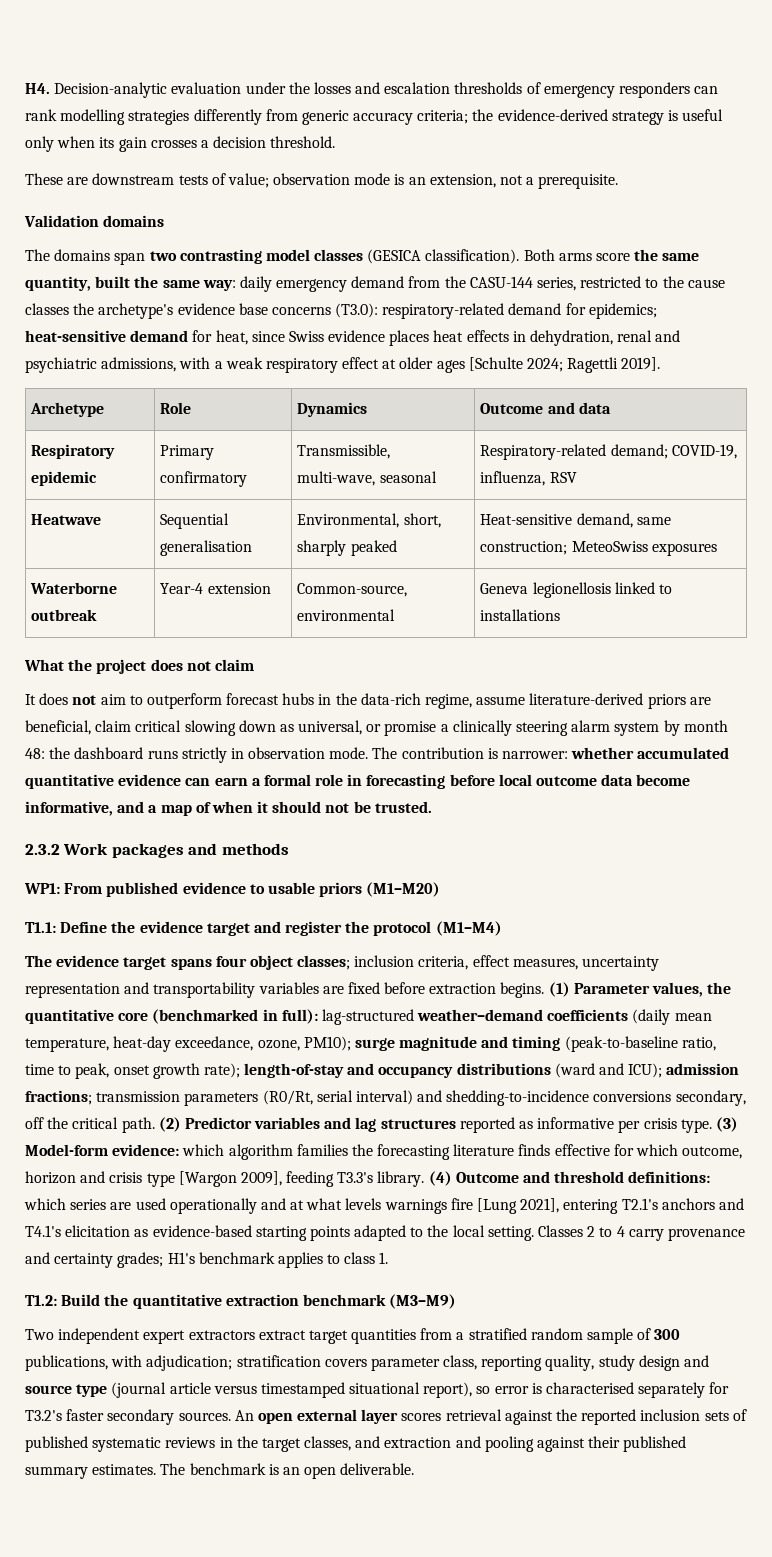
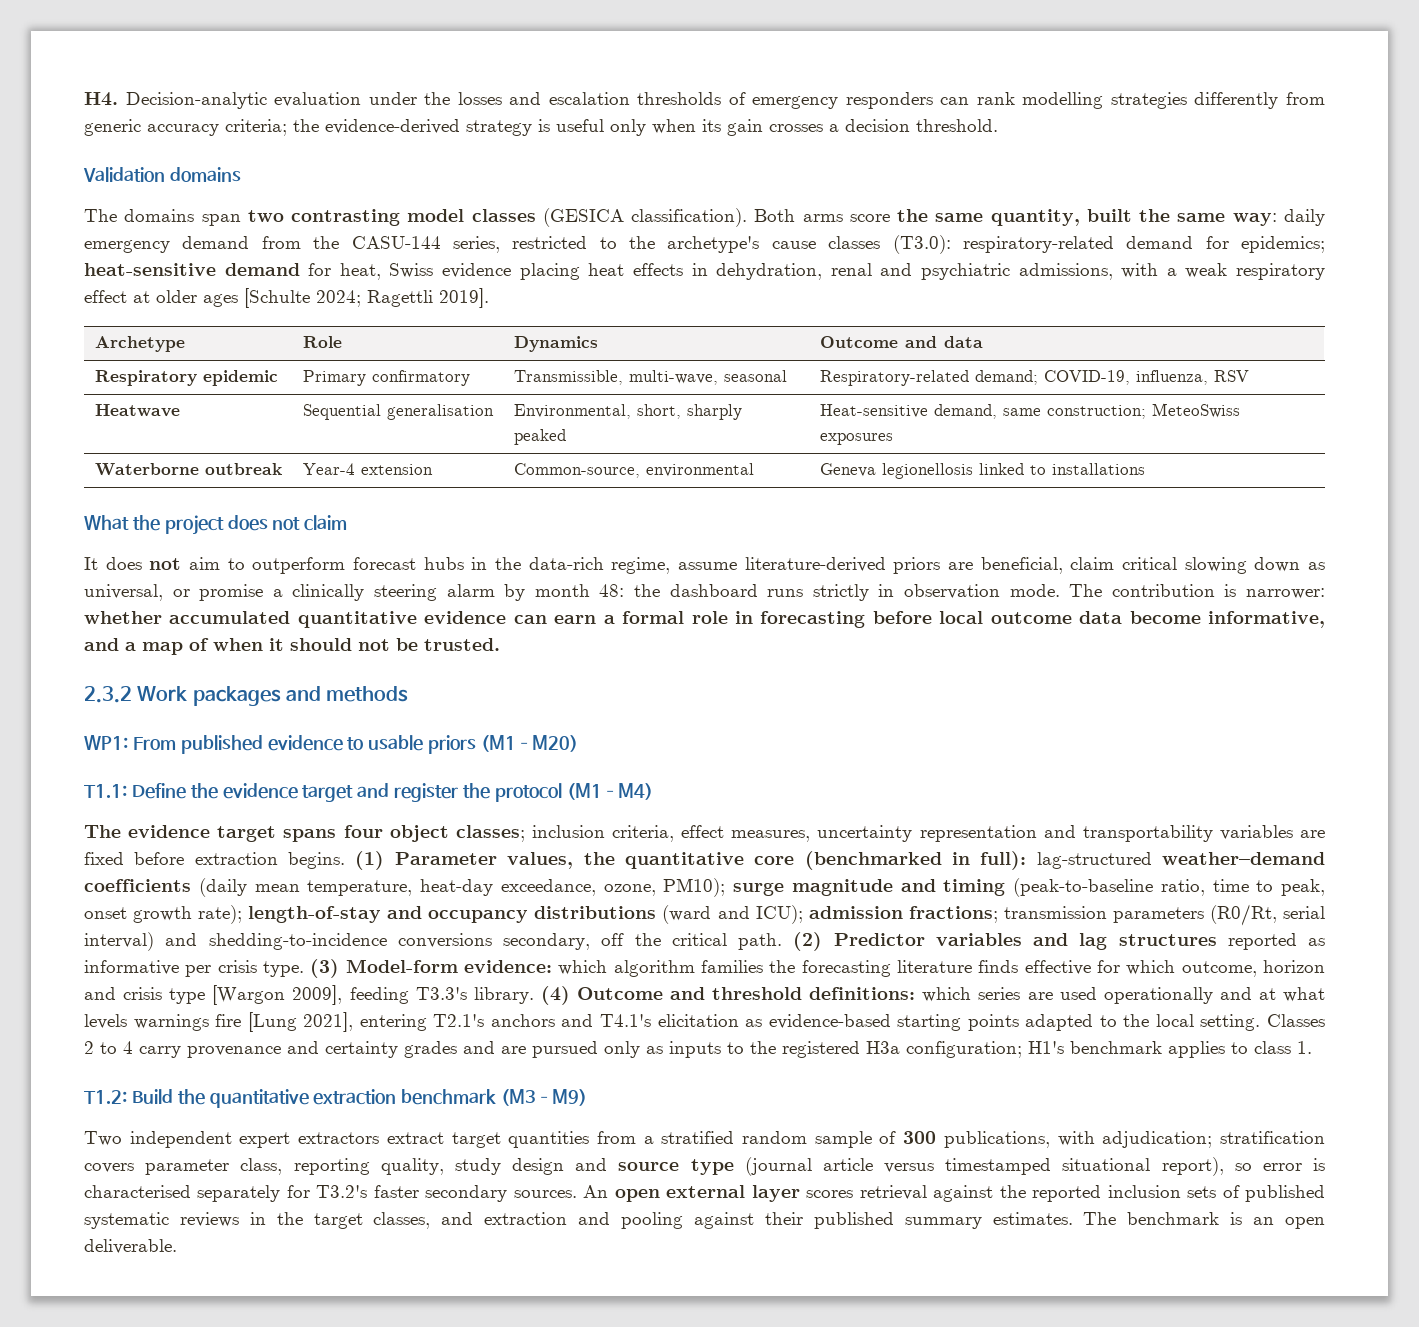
[25,173,619,189] // These are downstream tests of value; observation mode is an extension, not a prerequisite. -> (998, 125) none
(684, 282) none -> [667,236,760,253] archetype's
[73,303,331,319] the archetype's evidence base concerns -> (881, 242) none
[251,331,285,342] since -> (381, 271) none
[389,330,430,346] places -> [519,263,580,280] placing
[614,722,660,736] system -> (495, 590) none
[117,1252,164,1268] grades; -> [404,1041,1022,1058] grades and are pursued only as inputs to the registered H3a configuration;

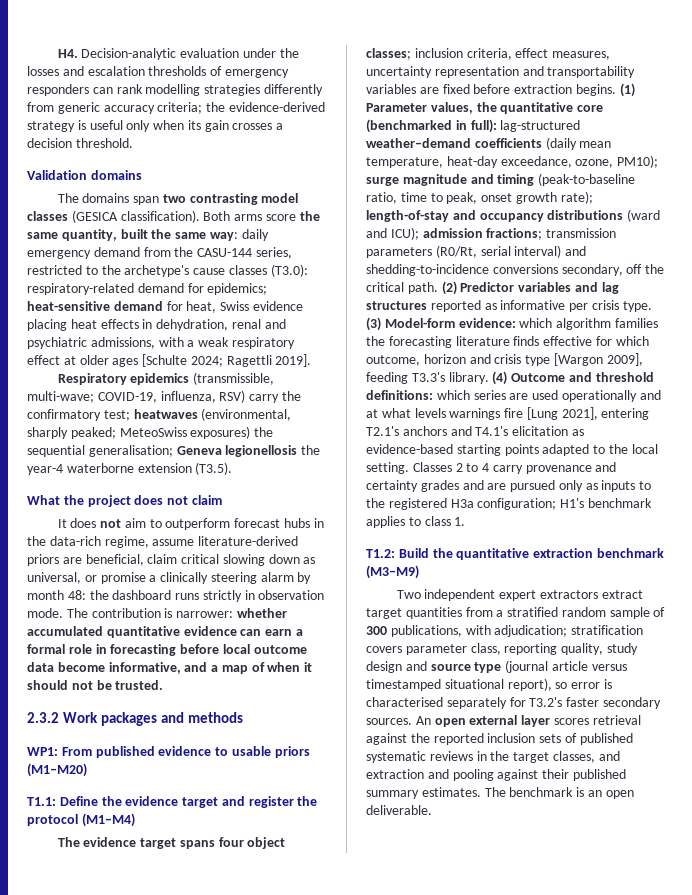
[94,336,185,352] [302,336,342,348] [513,336,598,352] [819,336,983,348] [94,370,278,386] [302,370,470,386] [513,370,787,385] [819,370,1249,386] [94,404,180,417] [302,404,494,420] [513,404,742,420] [513,429,566,445] [819,403,1240,419] [819,433,893,445] [94,463,282,476] [302,463,433,475] [513,463,754,478] [819,463,1145,479] // Archetype | Role | Dynamics | Outcome and data // Respiratory epidemic | Primary confirmatory | Transmissible, multi-wave, seasonal | Respiratory-related demand; COVID-19, influenza, RSV // Heatwave | Sequential generalisation | Environmental, short, sharply peaked | Heat-sensitive demand, same construction; MeteoSwiss exposures // Waterborne outbreak | Year-4 extension | Common-source, environmental | Geneva legionellosis linked to installations -> [57,372,275,385] [27,390,301,403] [27,408,292,421] [27,426,274,439] [27,445,321,457] [27,462,233,475] // Respiratory epidemics (transmissible, multi-wave; COVID-19, influenza, RSV) carry the confirmatory test; heatwaves (environmental, sharply peaked; MeteoSwiss exposures) the sequential generalisation; Geneva legionellosis the year-4 waterborne extension (T3.5).

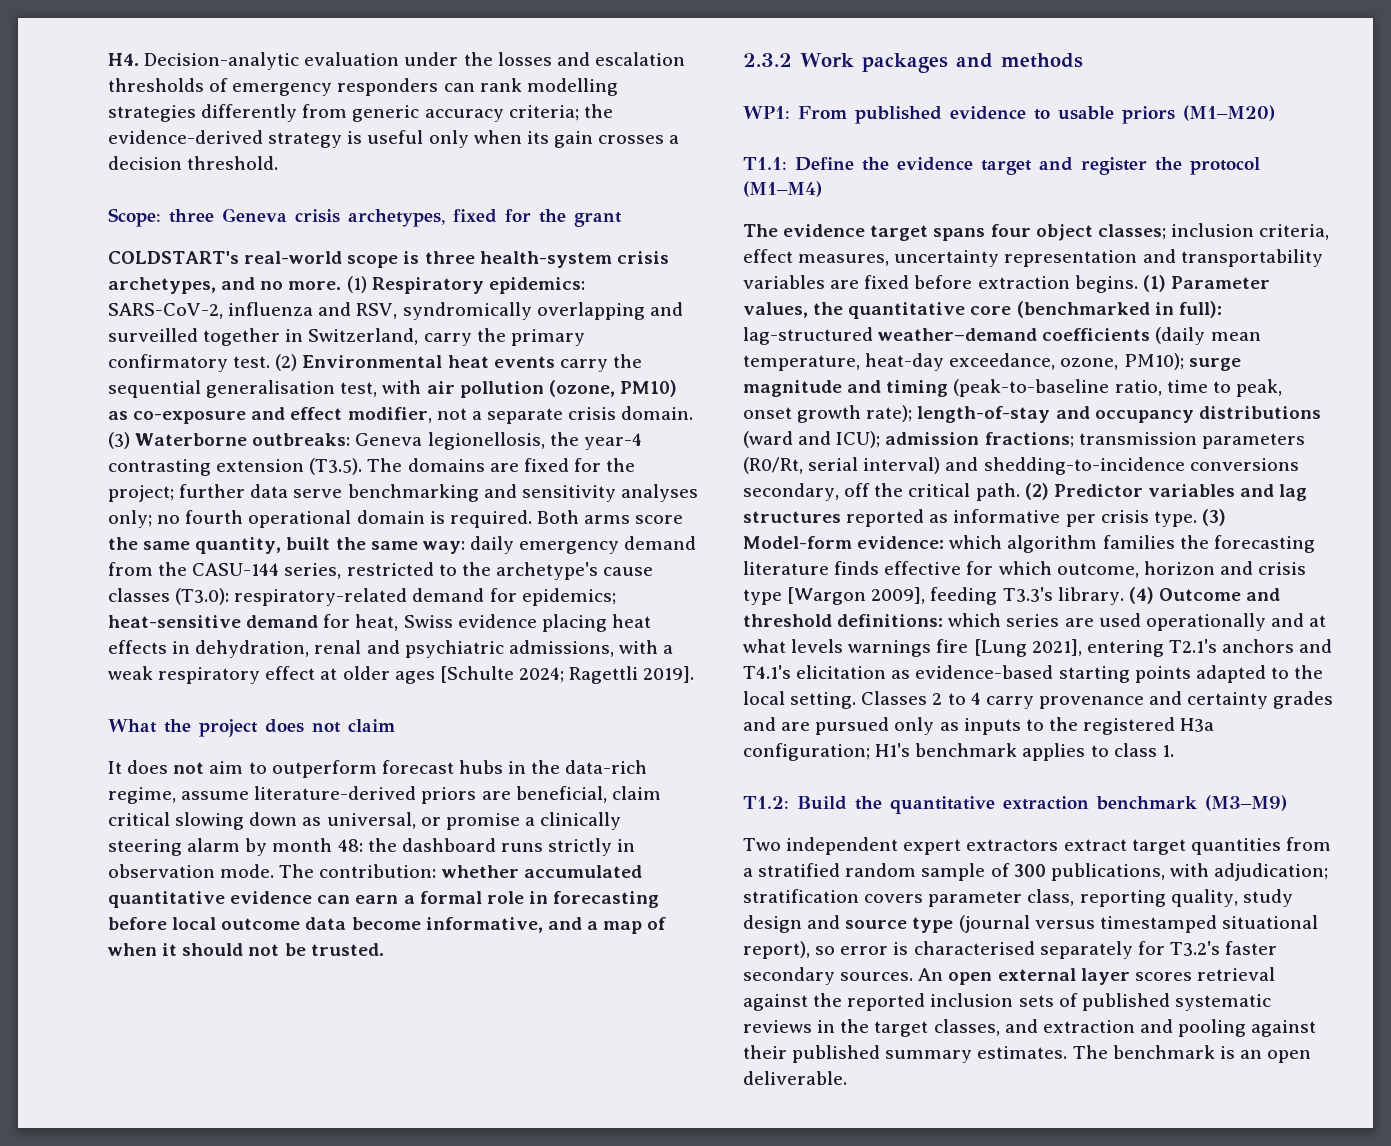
[27,170,142,180] [57,193,299,205] [27,210,200,223] Validation domains // The domains span two contrasting model classes (GESICA classification). -> [108,208,622,227] [108,251,669,268] [108,276,585,294] [108,302,683,320] [108,328,585,346] [108,354,642,372] [108,380,677,398] [108,406,694,424] [108,432,642,450] [108,458,636,476] [108,484,698,502] [108,510,532,528] Scope: three Geneva crisis archetypes, fixed for the grant // COLDSTART's real-world scope is three health-system crisis archetypes, and no more. (1) Respiratory epidemics: SARS-CoV-2, influenza and RSV, syndromically overlapping and surveilled together in Switzerland, carry the primary confirmatory test. (2) Environmental heat events carry the sequential generalisation test, with air pollution (ozone, PM10) as co-exposure and effect modifier, not a separate crisis domain. (3) Waterborne outbreaks: Geneva legionellosis, the year-4 contrasting extension (T3.5). The domains are fixed for the project; further data serve benchmarking and sensitivity analyses only; no fourth operational domain is required.
[57,372,275,385] [27,390,301,403] [27,408,292,421] [27,426,274,439] [27,445,321,457] [27,462,233,475] // Respiratory epidemics (transmissible, multi-wave; COVID-19, influenza, RSV) carry the confirmatory test; heatwaves (environmental, sharply peaked; MeteoSwiss exposures) the sequential generalisation; Geneva legionellosis the year-4 waterborne extension (T3.5). -> (695, 674) none
[91,608,234,618] contribution is narrower: -> [319,864,437,878] contribution:
[551,661,588,671] article -> (1030, 924) none

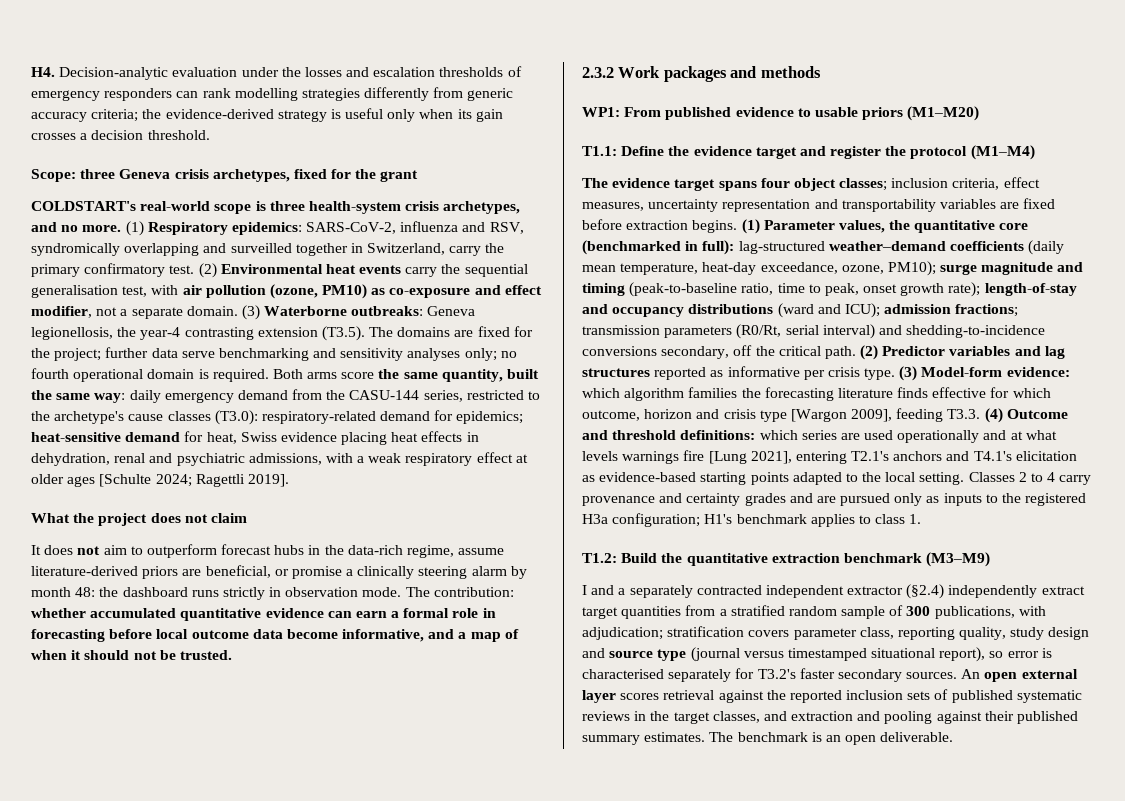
[568,407,617,420] crisis -> (183, 313) none
[611,786,661,800] [108,812,416,830] claim critical slowing down as universal, -> (271, 571) none
[1002,587,1124,605] T3.3's library. -> [947,409,981,419] T3.3.
[743,837,1059,855] Two independent expert extractors -> [582,584,1038,599] I and a separately contracted independent extractor (§2.4) independently

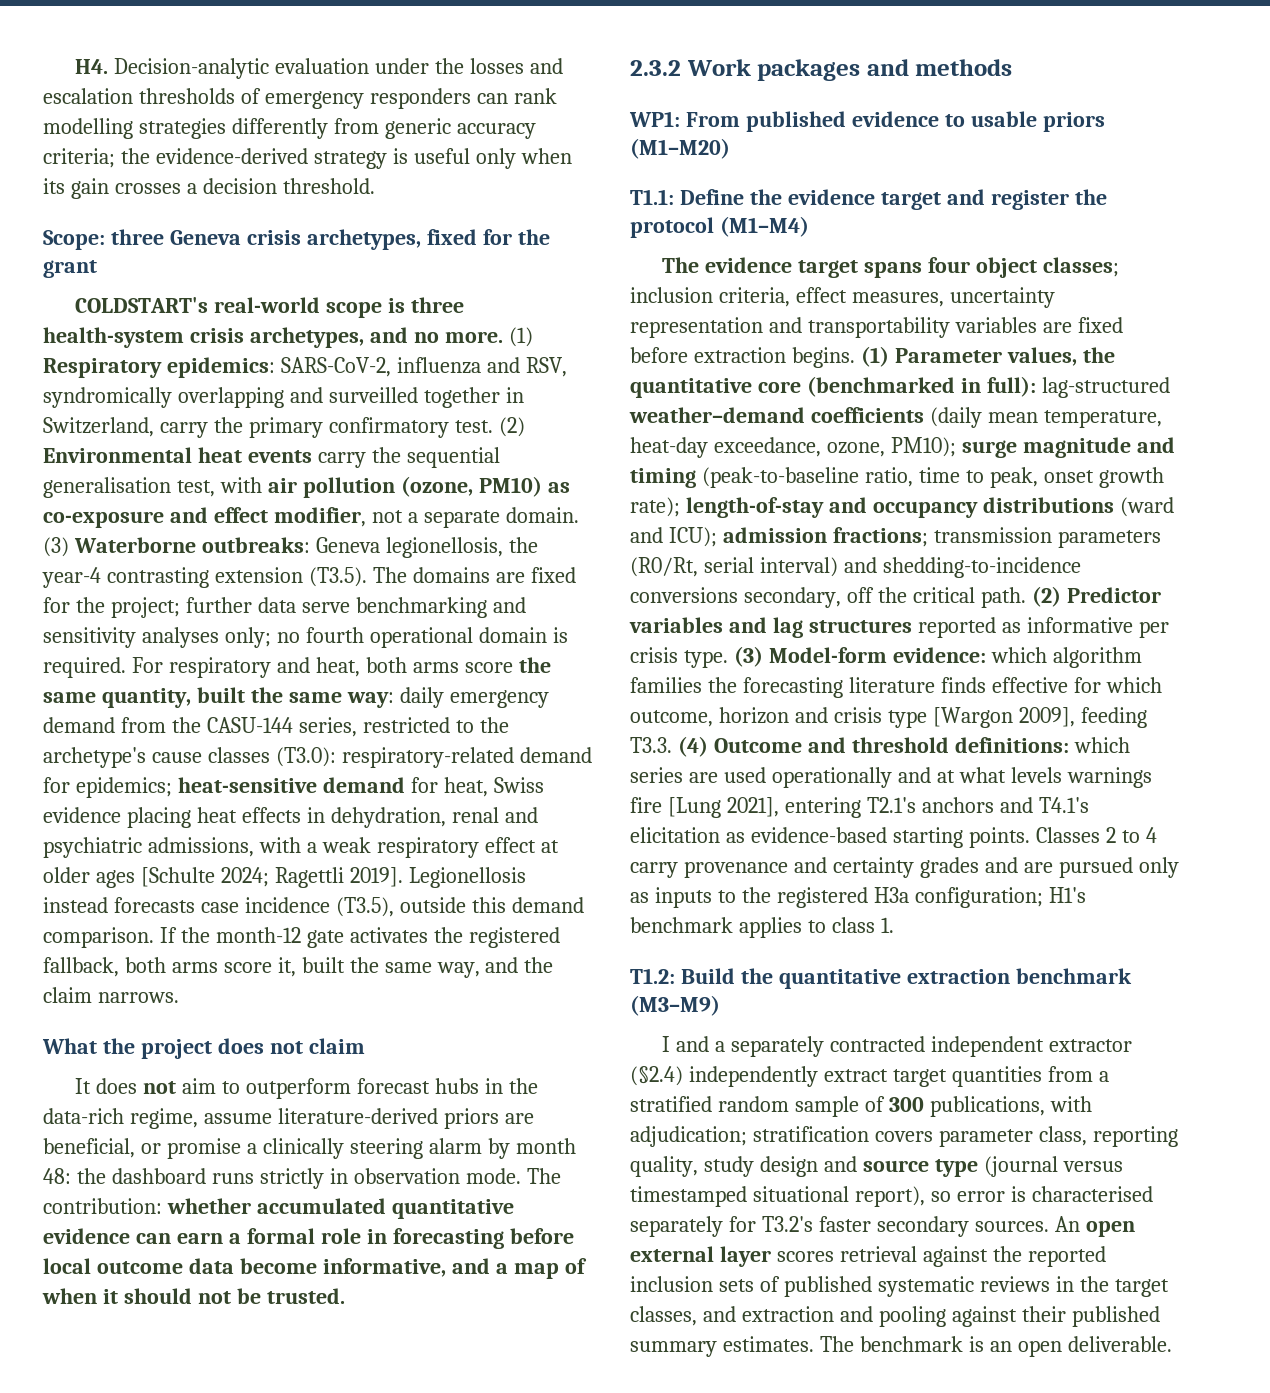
[272,369,303,379] Both -> [131,657,407,678] For respiratory and heat, both
(289, 480) none -> [408,867,526,888] [43,897,584,917] [43,927,560,948] [43,957,554,978] [43,987,179,1003] Legionellosis instead forecasts case incidence (T3.5), outside this demand comparison. If the month-12 gate activates the registered fallback, both arms score it, built the same way, and the claim narrows.
[750,472,965,485] points adapted to the local setting. -> [968,827,1030,848] points.

